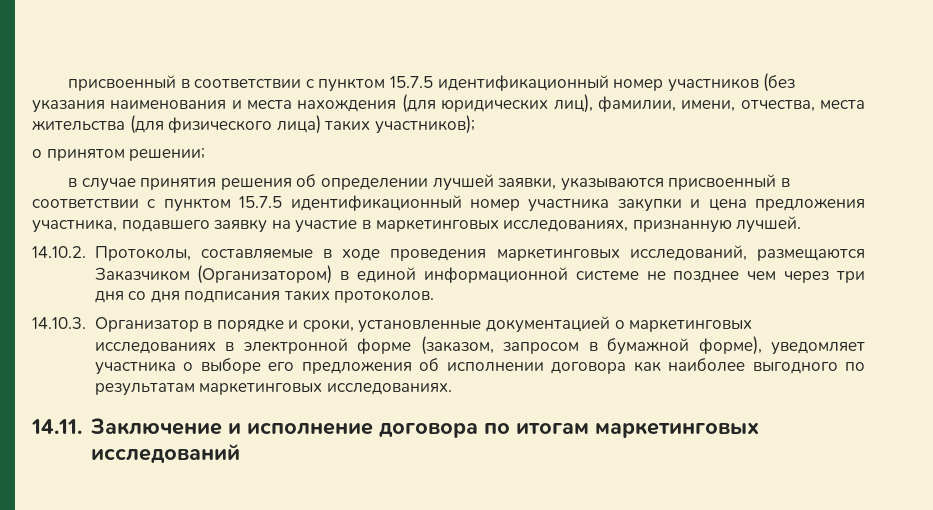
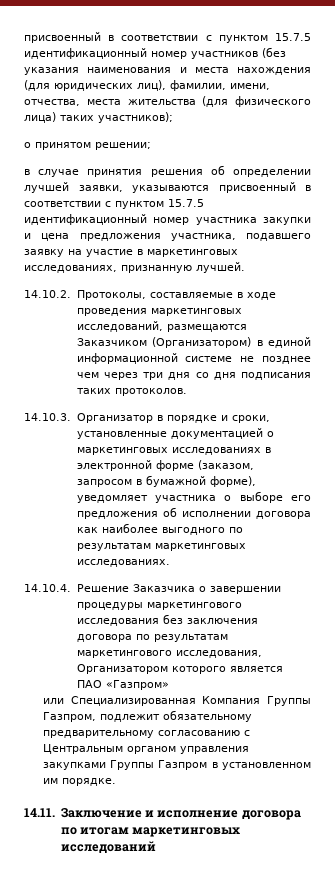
(452, 389) none -> [24,584,281,594] [76,602,242,610] [76,614,258,626] [76,634,228,642] [76,650,262,658] [76,664,283,674] [76,680,169,690] [42,696,311,706] [42,710,252,722] [42,730,250,738] [42,744,249,754] [42,760,311,770] [42,778,116,786] // 14.10.4. Решение Заказчика о завершении процедуры маркетингового исследования без заключения договора по результатам маркетингового исследования, Организатором которого является ПАО «Газпром» // или Специализированная Компания Группы Газпром, подлежит обязательному предварительному согласованию с Центральным органом управления закупками Группы Газпром в установленном им порядке.

